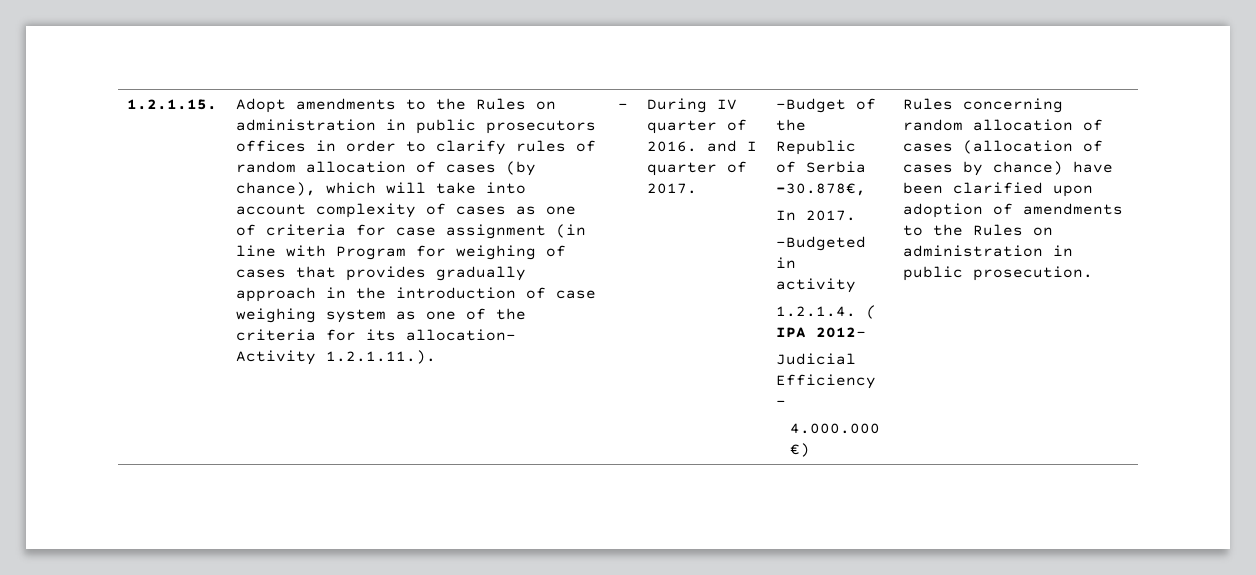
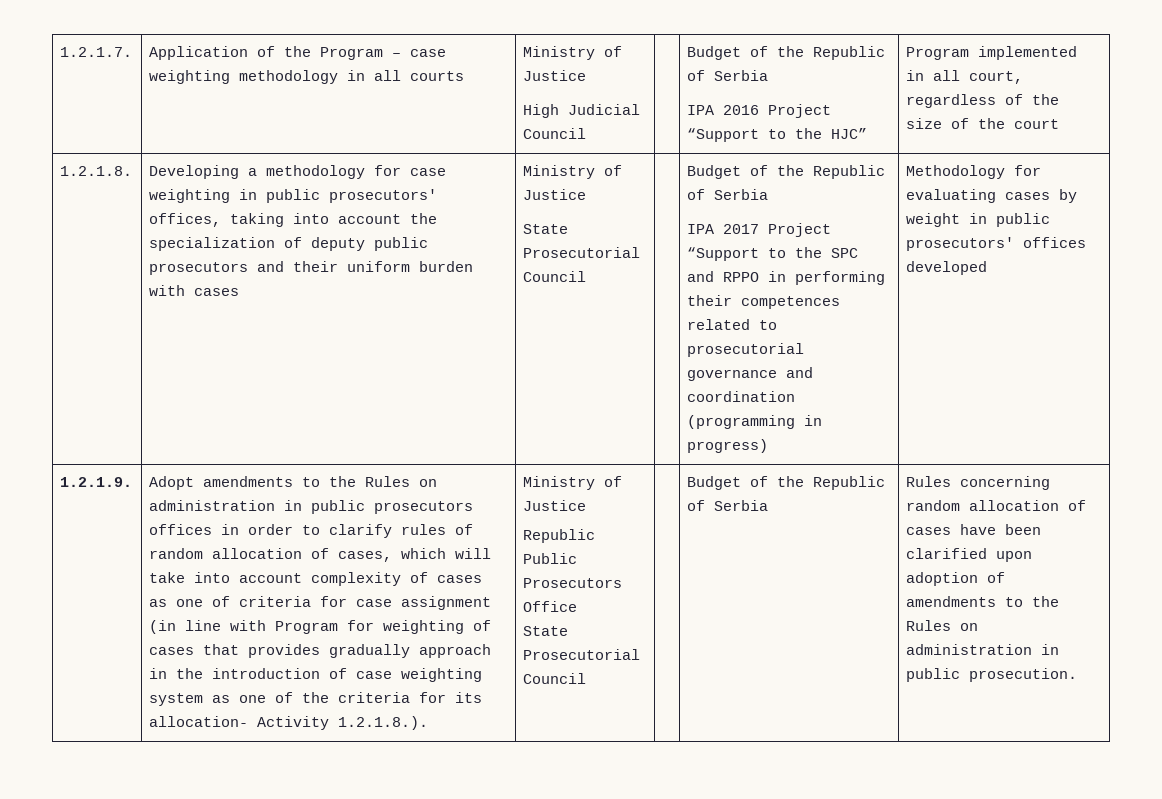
[127,99,218,110] 1.2.1.15. -> [60,47,133,57] [149,46,447,60] [149,70,465,84] [523,46,623,60] [523,70,587,81] [523,104,641,118] [523,128,587,139] [687,46,886,60] [687,70,769,81] [687,104,832,118] [687,128,868,142] [906,46,1078,60] [906,70,1024,84] [906,94,1060,108] [906,118,1060,129] [60,166,133,176] [149,165,447,179] [149,189,438,203] [149,213,438,227] [149,237,429,251] [149,261,474,275] [149,285,240,296] [523,165,623,179] [523,189,587,200] [523,224,569,234] [523,247,641,258] [523,271,587,282] [687,165,886,179] [687,189,769,200] [687,223,832,237] [687,247,859,261] [687,271,886,285] [687,295,841,309] [687,319,778,330] [687,343,805,357] [687,367,814,381] [687,391,796,402] [687,415,823,429] [687,439,769,453] [906,165,1042,179] [906,189,1078,203] [906,213,1051,227] [906,237,1087,251] [906,261,988,275] [60,477,133,487] 1.2.1.7. | Application of the Program – case weighting methodology in all courts | Ministry of Justice // High Judicial Council | | Budget of the Republic of Serbia // IPA 2016 Project “Support to the HJC” | Program implemented in all court, regardless of the size of the court // 1.2.1.8. | Developing a methodology for case weighting in public prosecutors' offices, taking into account the specialization of deputy public prosecutors and their uniform burden with cases | Ministry of Justice // State Prosecutorial Council | | Budget of the Republic of Serbia // IPA 2017 Project “Support to the SPC and RPPO in performing their competences related to prosecutorial governance and coordination (programming in progress) | Methodology for evaluating cases by weight in public prosecutors' offices developed // 1.2.1.9.
[446,161,537,176] [236,182,317,196] cases (by chance), -> [338,551,393,562] cases,
[456,245,537,260] weighing -> [383,620,465,634] weighting
[236,308,317,323] weighing -> [401,668,483,682] weighting
[326,350,437,364] [618,103,629,109] [647,98,738,113] [647,119,748,134] [647,140,758,152] [647,161,748,176] [647,183,698,194] [776,98,877,113] [776,119,807,131] [776,140,857,155] [776,161,867,173] [776,183,867,196] [776,210,857,221] [776,236,867,251] [776,257,797,269] [776,278,857,293] [776,305,877,319] [776,327,867,338] [776,353,857,365] [776,374,877,389] [776,400,787,406] [789,423,880,434] [789,443,810,457] 1.2.1.11.). | - | During IV quarter of 2016. and I quarter of 2017. | -Budget of the Republic of Serbia -30.878€, // In 2017. // -Budgeted in activity // 1.2.1.4. ( IPA 2012- // Judicial Efficiency - // 4.000.000 €) -> [338,716,429,730] [523,476,623,490] [523,500,587,511] [523,529,596,543] [523,553,578,564] [523,578,623,588] [523,601,578,612] [523,626,569,636] [523,649,641,660] [523,673,587,684] [687,476,886,490] [687,500,769,511] 1.2.1.8.). | Ministry of Justice // Republic Public Prosecutors Office // State Prosecutorial Council | | Budget of the Republic of Serbia
[963,140,1104,154] [903,161,1064,176] (allocation of cases by chance) -> (952, 531) none

